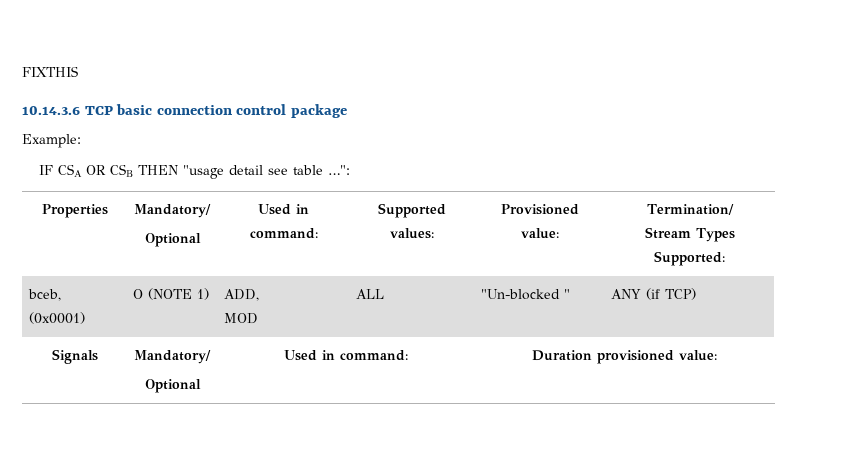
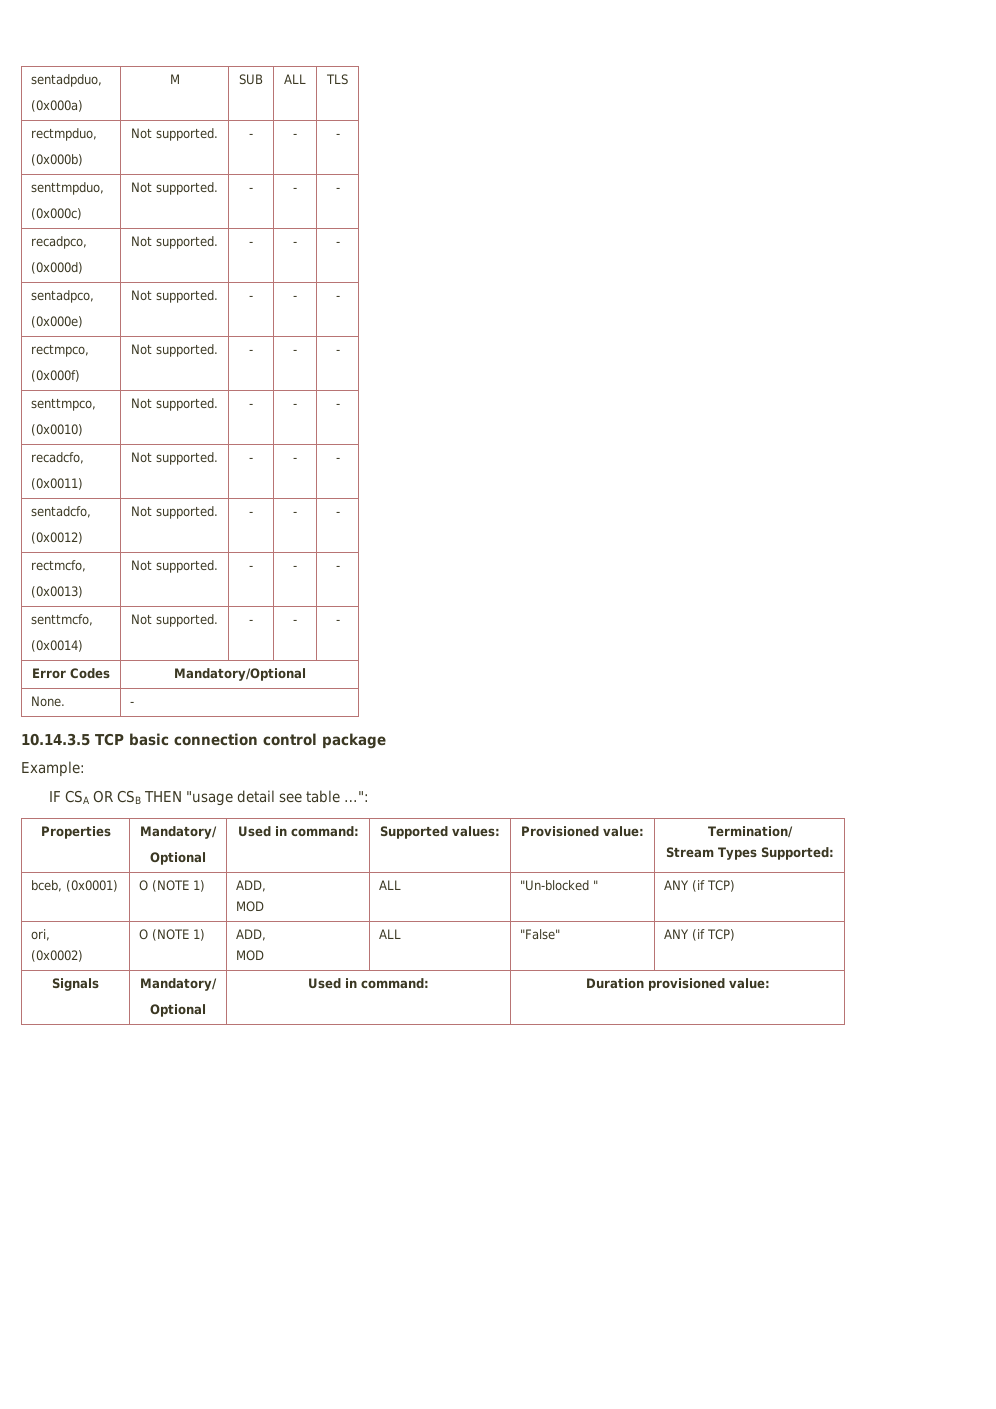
[22,66,78,77] [22,106,80,115] FIXTHIS // 10.14.3.6 -> [30,74,102,87] [30,100,83,112] [169,74,180,84] [239,74,263,85] [284,74,306,84] [326,74,348,85] [30,128,97,141] [30,154,83,166] [131,128,218,141] [249,133,253,138] [293,133,297,138] [335,133,340,138] [30,182,104,195] [30,208,82,220] [131,182,218,195] [249,187,253,192] [293,187,297,192] [335,187,340,192] [30,236,87,249] [30,262,83,274] [131,236,218,249] [249,241,253,246] [293,241,297,246] [335,241,340,246] [30,290,94,303] [30,316,83,328] [131,290,218,303] [249,295,253,300] [293,295,297,300] [335,295,340,300] [30,344,89,357] [30,370,80,382] [131,344,218,357] [249,349,253,354] [293,349,297,354] [335,349,340,354] [30,398,96,411] [30,424,83,436] [131,398,218,411] [249,403,253,408] [293,403,297,408] [335,403,340,408] [30,452,84,464] [30,478,83,490] [131,452,218,465] [249,457,253,462] [293,457,297,462] [335,457,340,462] [30,506,91,518] [30,532,83,544] [131,506,218,519] [249,511,253,516] [293,511,297,516] [335,511,340,516] [30,560,86,572] [30,586,83,598] [131,560,218,573] [249,565,253,570] [293,565,297,570] [335,565,340,570] [30,614,93,626] [30,640,83,652] [131,614,218,627] [249,619,253,624] [293,619,297,624] [335,619,340,624] [32,668,110,679] [173,668,306,681] [30,696,65,707] [129,701,134,706] [21,733,90,746] sentadpduo, // (0x000a) | M | SUB | ALL | TLS // rectmpduo, // (0x000b) | Not supported. | - | - | - // senttmpduo, // (0x000c) | Not supported. | - | - | - // recadpco, // (0x000d) | Not supported. | - | - | - // sentadpco, // (0x000e) | Not supported. | - | - | - // rectmpco, // (0x000f) | Not supported. | - | - | - // senttmpco, // (0x0010) | Not supported. | - | - | - // recadcfo, // (0x0011) | Not supported. | - | - | - // sentadcfo, // (0x0012) | Not supported. | - | - | - // rectmcfo, // (0x0013) | Not supported. | - | - | - // senttmcfo, // (0x0014) | Not supported. | - | - | - // Error Codes | Mandatory/Optional // None. | - // 10.14.3.5
(697, 294) none -> [30,929,50,941] [30,950,83,962] [138,929,205,941] [235,929,266,941] [235,950,264,961] [378,929,401,939] [519,929,560,940] [663,929,735,941] // ori, // (0x0002) | O (NOTE 1) | ADD, // MOD | ALL | "False" | ANY (if TCP)

